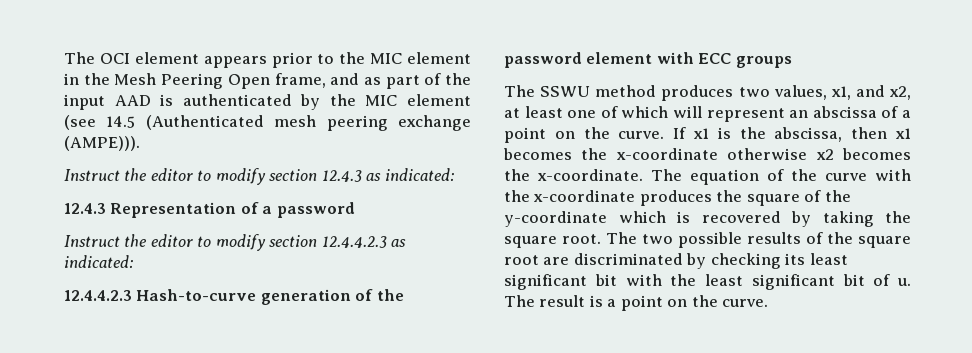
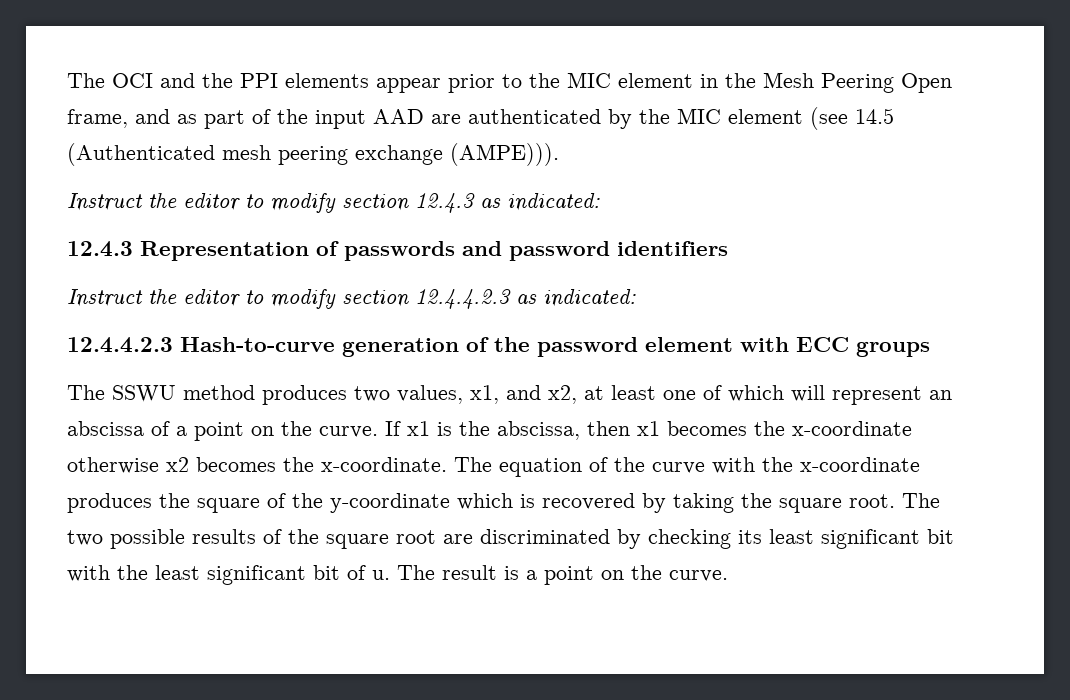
[134,52,267,68] element appears -> [160,73,441,93] and the PPI elements appear
[160,94,174,106] is -> [431,114,461,124] are
[262,202,355,218] a password -> [344,241,728,261] passwords and password identifiers

